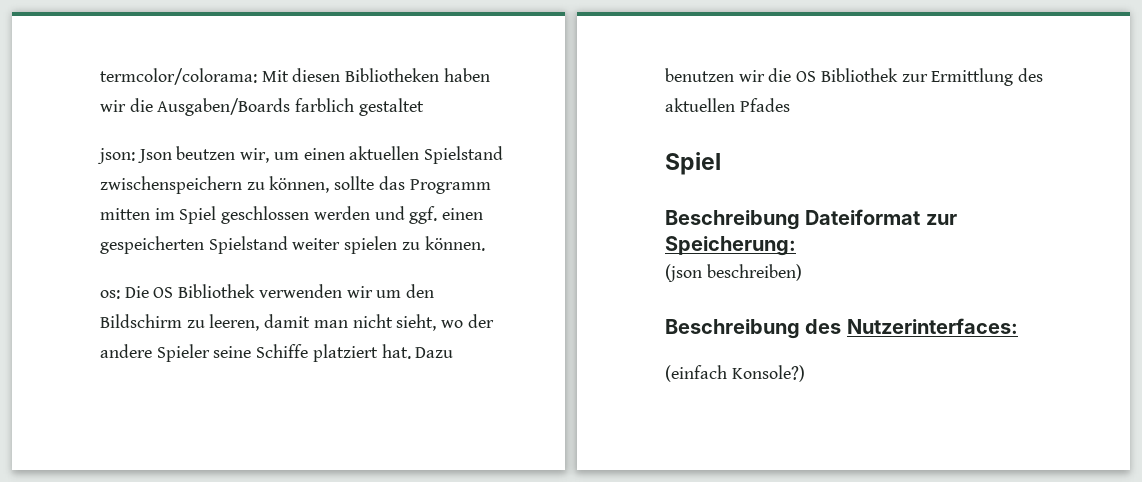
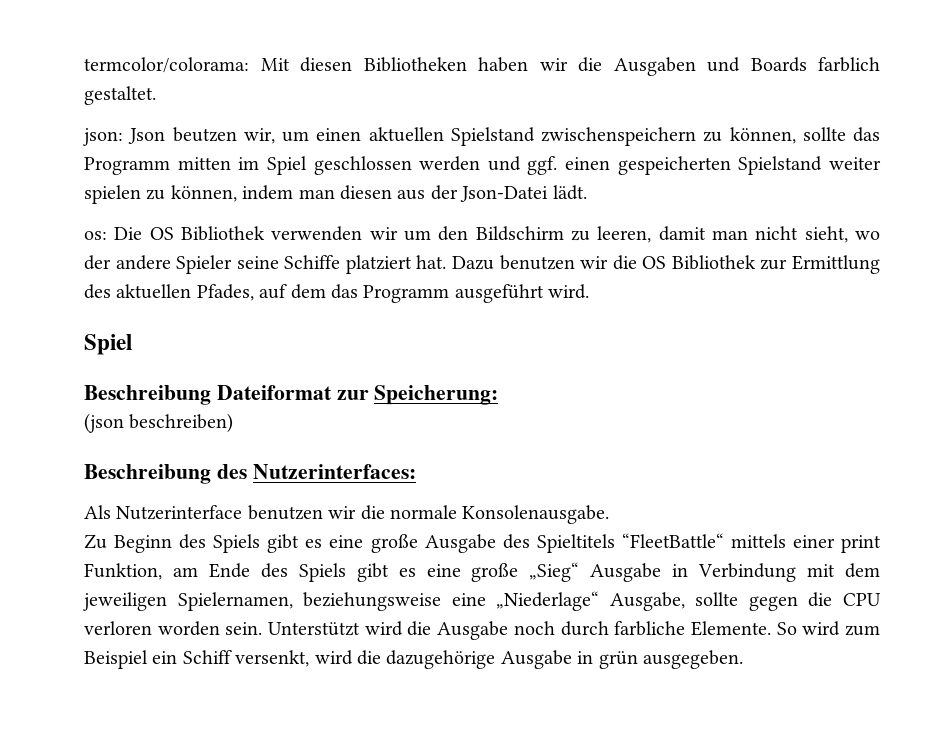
[157,98,424,116] Ausgaben/Boards farblich gestaltet -> [613,57,880,76] [84,86,156,105] Ausgaben und Boards farblich gestaltet.
[424,236,485,251] können. -> [170,185,587,202] können, indem man diesen aus der Json-Datei lädt.
[739,98,790,112] Pfades -> [196,284,590,303] Pfades, auf dem das Programm ausgeführt wird.
[665,365,805,382] (einfach Konsole?) -> [84,505,610,524] [84,533,881,553] [84,562,881,582] [83,591,881,611] [84,621,881,640] [84,650,743,669] Als Nutzerinterface benutzen wir die normale Konsolenausgabe. // Zu Beginn des Spiels gibt es eine große Ausgabe des Spieltitels “FleetBattle“ mittels einer print Funktion, am Ende des Spiels gibt es eine große „Sieg“ Ausgabe in Verbindung mit dem jeweiligen Spielernamen, beziehungsweise eine „Niederlage“ Ausgabe, sollte gegen die CPU verloren worden sein. Unterstützt wird die Ausgabe noch durch farbliche Elemente. So wird zum Beispiel ein Schiff versenkt, wird die dazugehörige Ausgabe in grün ausgegeben.

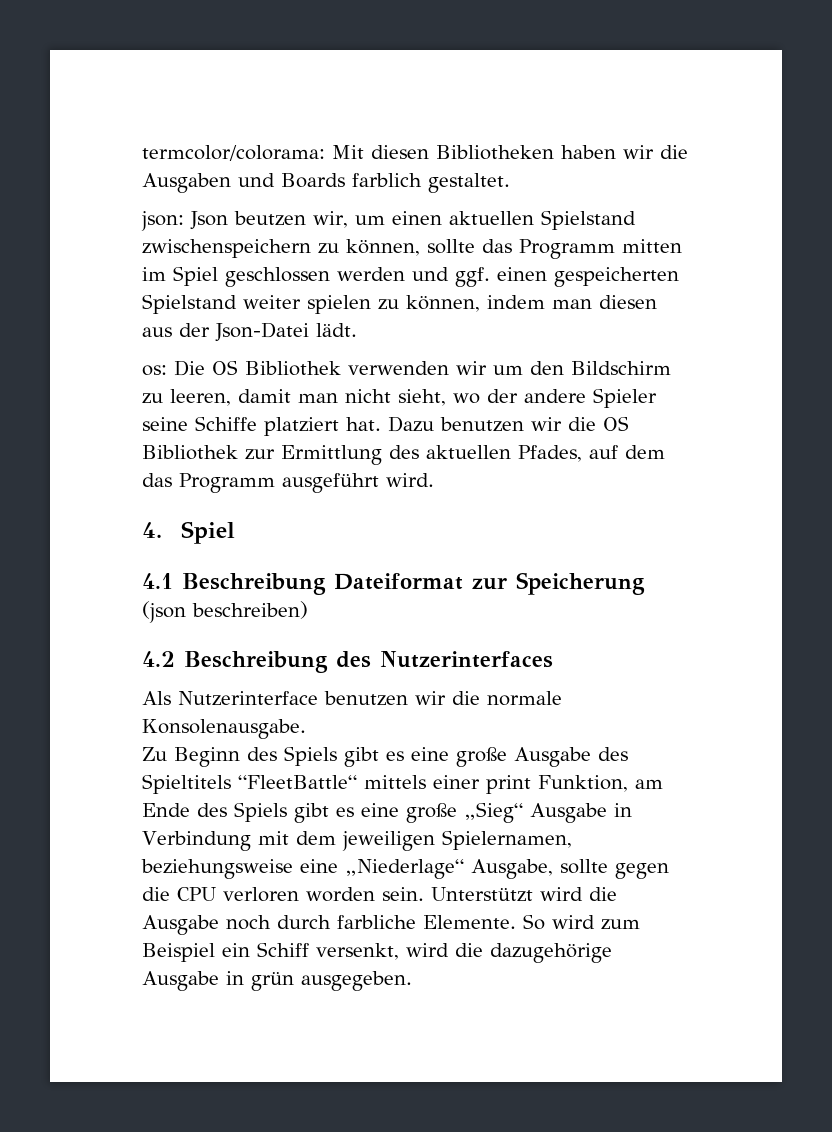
(590, 291) none -> [142,522,162,538] 4.
(132, 344) none -> [142,573,173,589] 4.1
[374,385,499,405] Speicherung: -> [516,572,645,595] Speicherung
(234, 423) none -> [142,651,175,667] 4.2
[252,464,416,479] Nutzerinterfaces: -> [380,651,553,668] Nutzerinterfaces

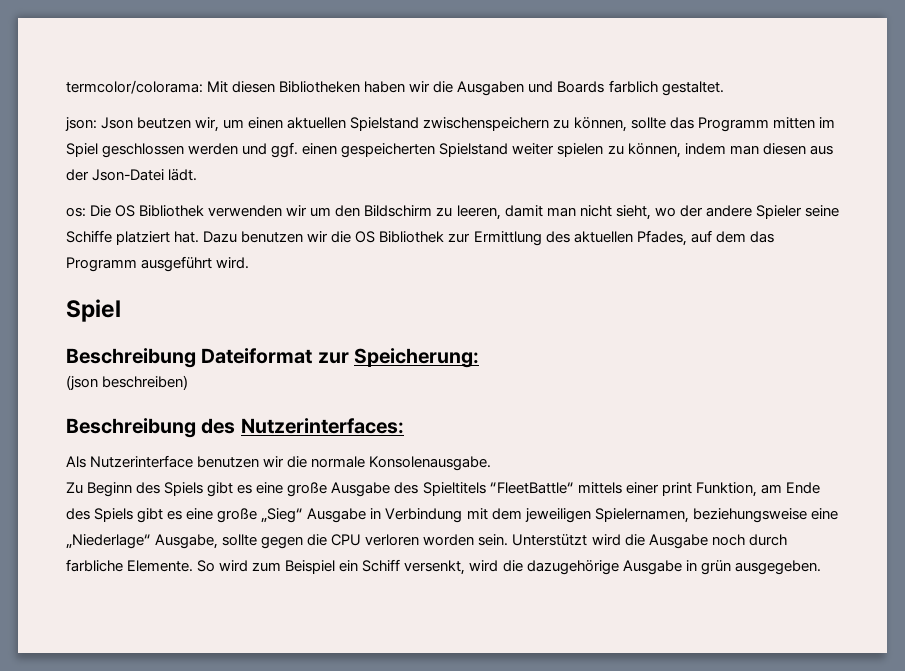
[142,522,162,538] 4. -> (250, 263) none
[142,573,173,589] 4.1 -> (121, 310) none
[516,572,645,595] Speicherung -> [354,348,480,368] Speicherung:
[142,651,175,667] 4.2 -> (189, 382) none
[380,651,553,668] Nutzerinterfaces -> [240,418,404,434] Nutzerinterfaces:

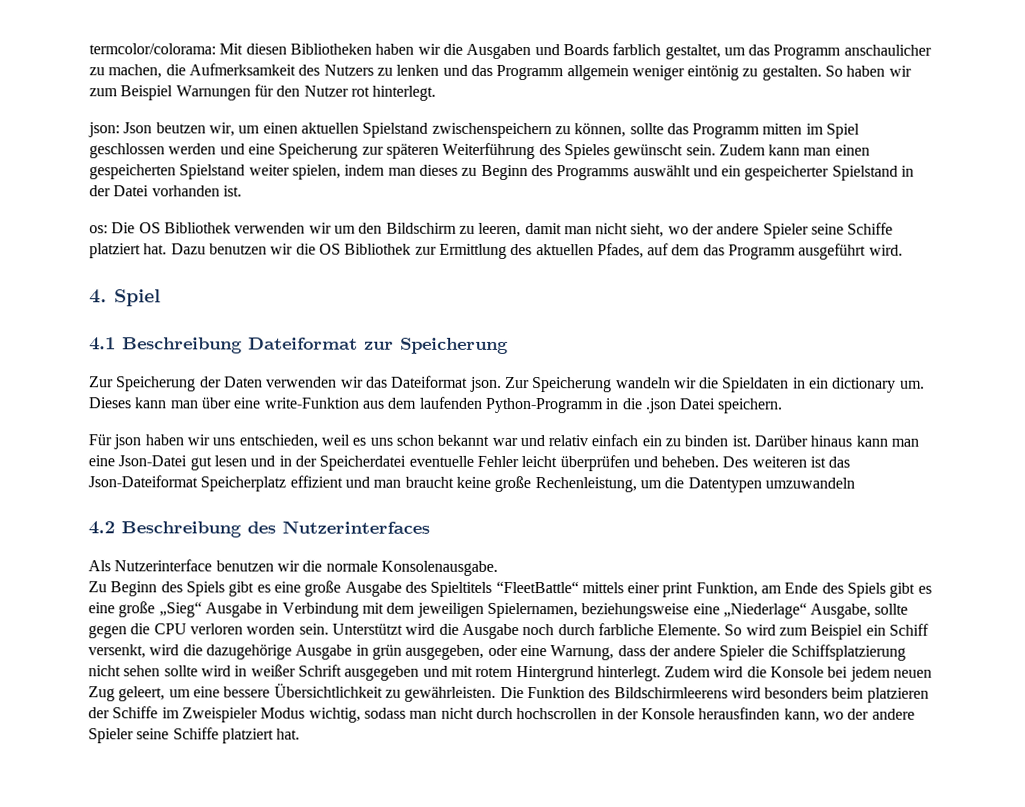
[661,81,724,96] gestaltet. -> [664,44,932,60] [89,63,912,81] [89,84,437,101] gestaltet, um das Programm anschaulicher zu machen, die Aufmerksamkeit des Nutzers zu lenken und das Programm allgemein weniger eintönig zu gestalten. So haben wir zum Beispiel Warnungen für den Nutzer rot hinterlegt.
[271,142,833,158] [66,169,198,181] ggf. einen gespeicherten Spielstand weiter spielen zu können, indem man diesen aus der Json-Datei lädt. -> [247,142,870,160] [89,164,915,181] [89,185,242,197] eine Speicherung zur späteren Weiterführung des Spieles gewünscht sein. Zudem kann man einen gespeicherten Spielstand weiter spielen, indem man dieses zu Beginn des Programms auswählt und ein gespeicherter Spielstand in der Datei vorhanden ist.
(250, 263) none -> [89,289,107,304] 4.
(121, 310) none -> [89,337,116,351] 4.1
[354,348,480,368] [66,375,189,390] Speicherung: // (json beschreiben) // -> [400,337,509,354] [89,375,925,393] [88,396,784,414] [88,434,920,450] [88,455,851,472] [88,475,855,493] [88,521,115,535] Speicherung // Zur Speicherung der Daten verwenden wir das Dateiformat json. Zur Speicherung wandeln wir die Spieldaten in ein dictionary um. Dieses kann man über eine write-Funktion aus dem laufenden Python-Programm in die .json Datei speichern. // Für json haben wir uns entschieden, weil es uns schon bekannt war und relativ einfach ein zu binden ist. Darüber hinaus kann man eine Json-Datei gut lesen und in der Speicherdatei eventuelle Fehler leicht überprüfen und beheben. Des weiteren ist das Json-Dateiformat Speicherplatz effizient und man braucht keine große Rechenleistung, um die Datentypen umzuwandeln // 4.2
[240,418,404,434] Nutzerinterfaces: -> [282,520,430,534] Nutzerinterfaces
[734,560,821,575] ausgegeben. -> [405,644,907,661] [88,664,933,682] [88,683,929,703] [88,706,915,723] [88,727,301,744] ausgegeben, oder eine Warnung, dass der andere Spieler die Schiffsplatzierung nicht sehen sollte wird in weißer Schrift ausgegeben und mit rotem Hintergrund hinterlegt. Zudem wird die Konsole bei jedem neuen Zug geleert, um eine bessere Übersichtlichkeit zu gewährleisten. Die Funktion des Bildschirmleerens wird besonders beim platzieren der Schiffe im Zweispieler Modus wichtig, sodass man nicht durch hochscrollen in der Konsole herausfinden kann, wo der andere Spieler seine Schiffe platziert hat.

